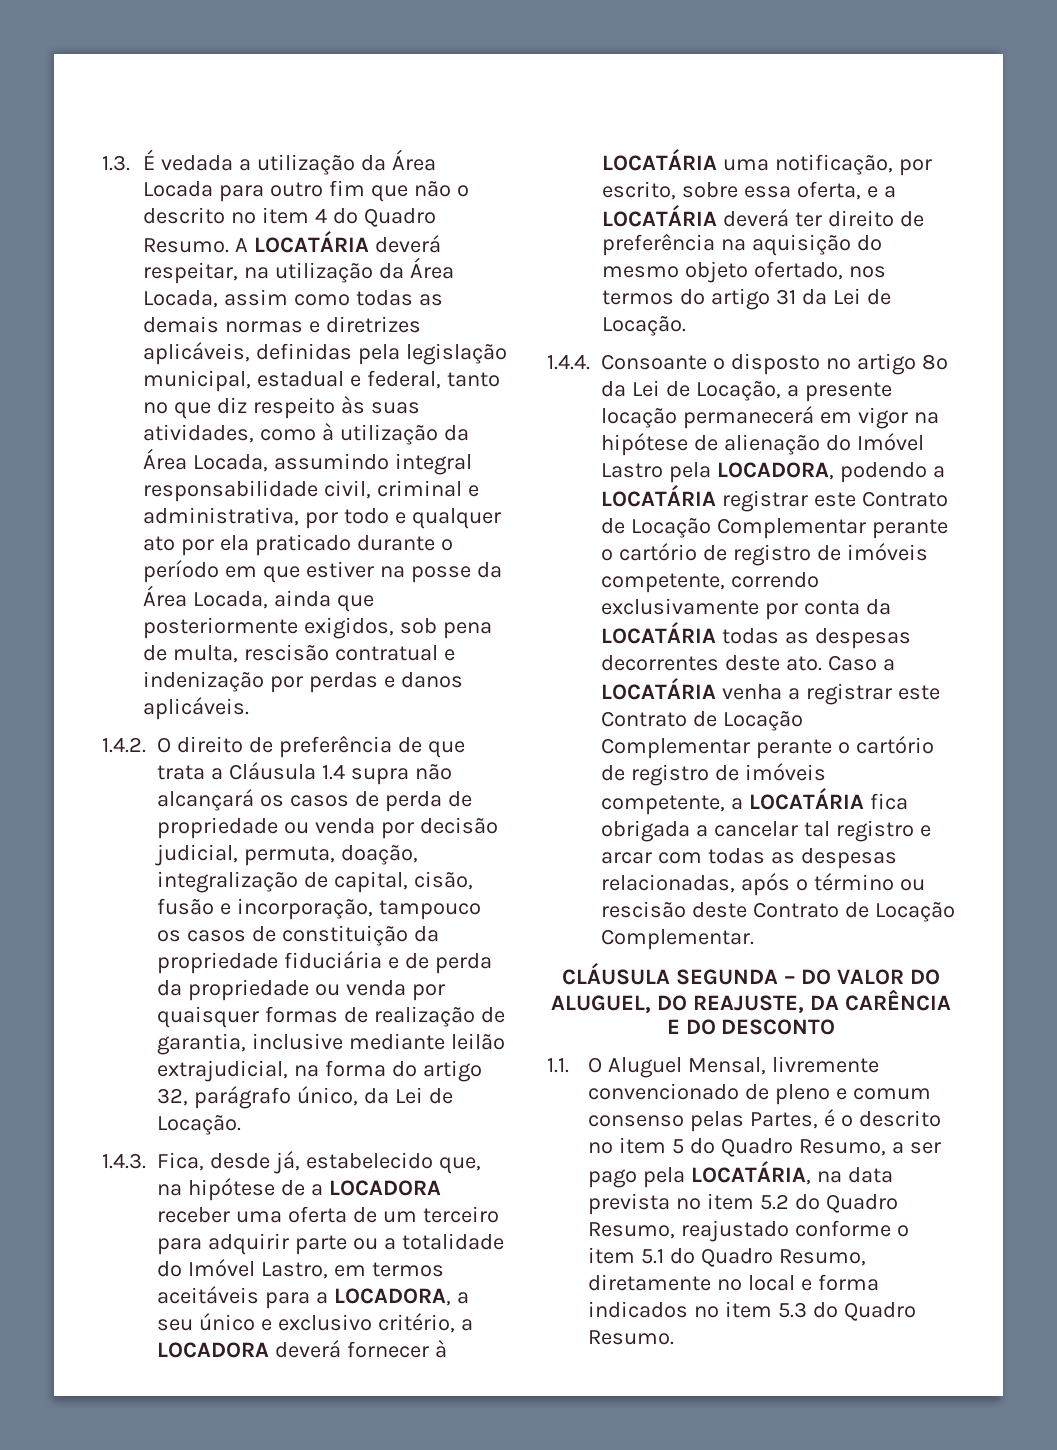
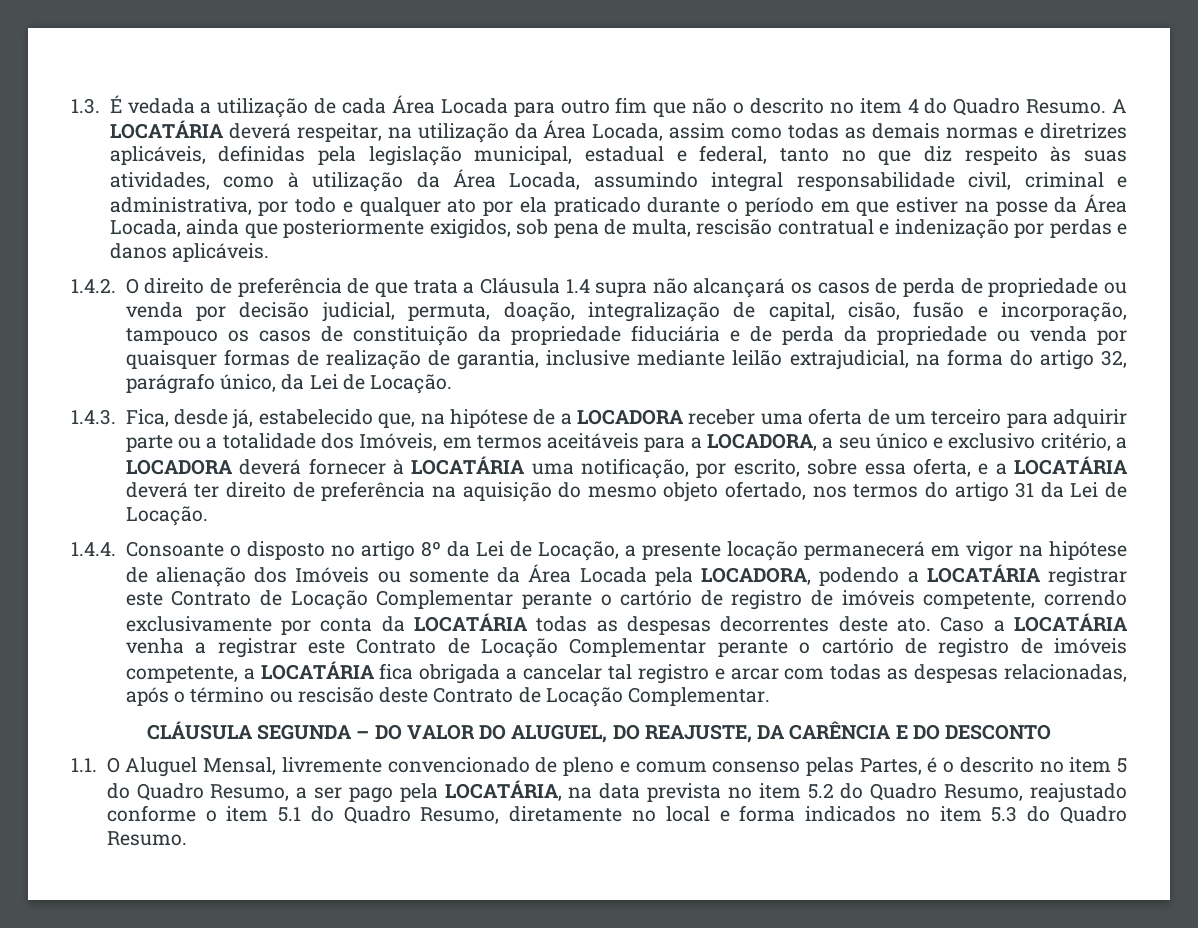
[360,155,386,171] da -> [314,98,387,114] de cada
[157,1259,328,1279] do Imóvel Lastro, -> [320,433,438,451] dos Imóveis,
[825,433,924,451] [601,463,663,478] do Imóvel Lastro -> [254,564,647,583] dos Imóveis ou somente da Área Locada

